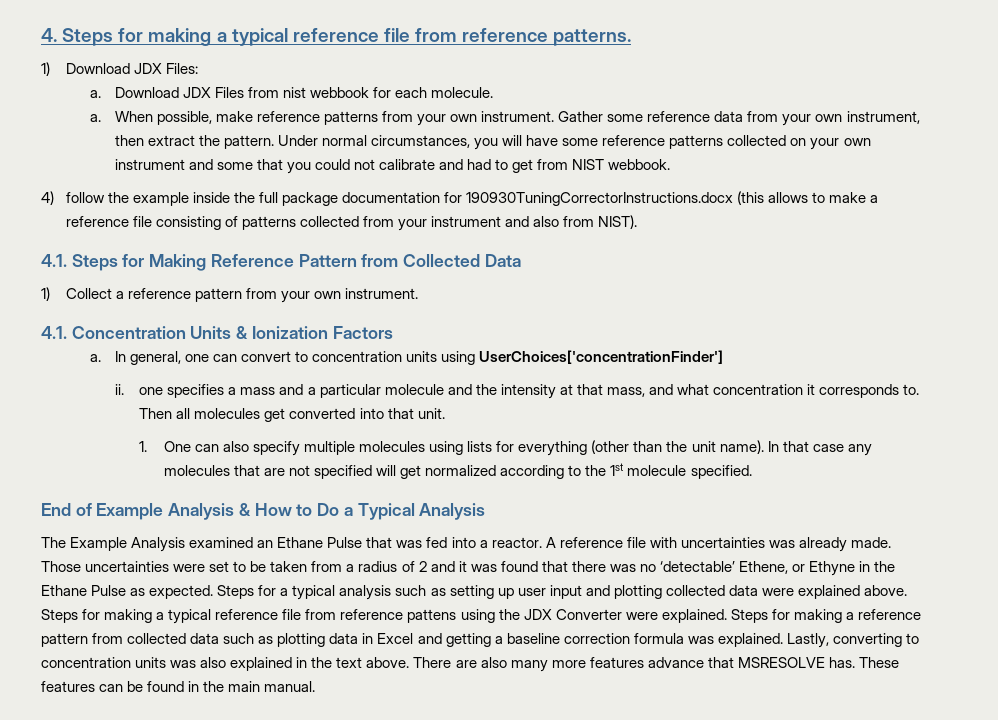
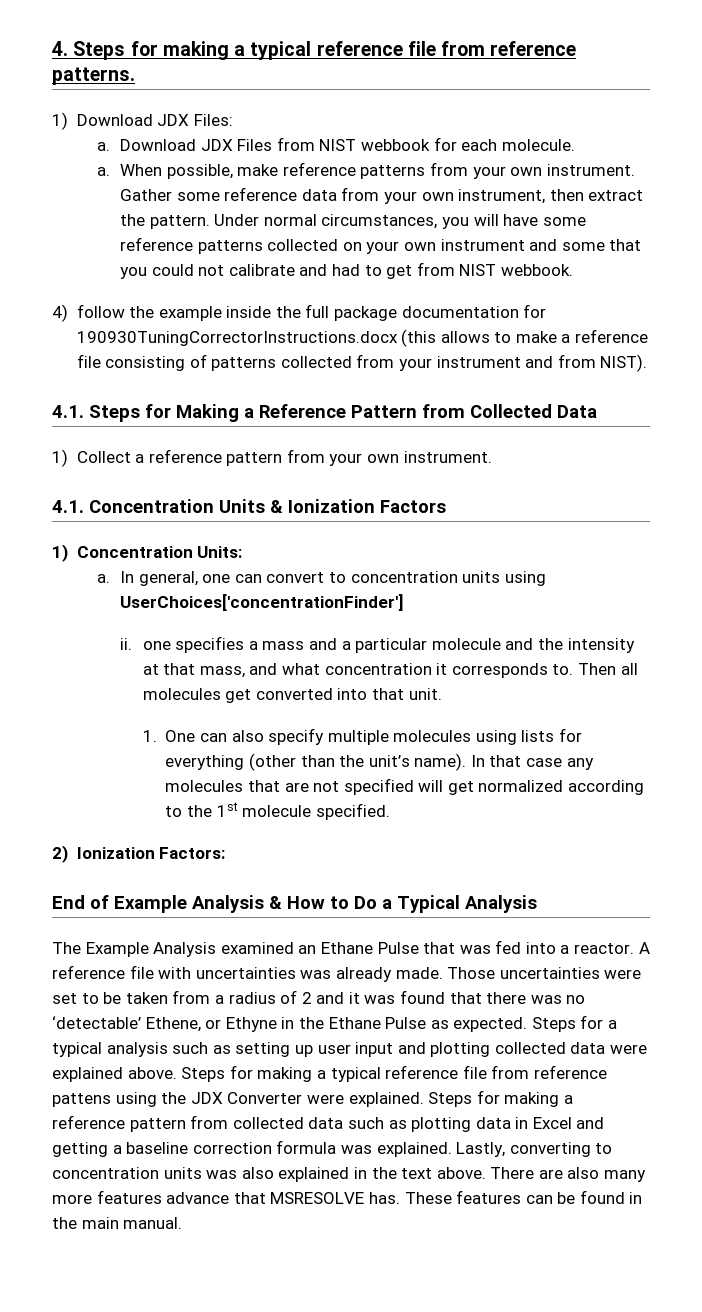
[282,87,306,98] nist -> [319,139,357,151] NIST
[533,216,560,227] also -> (554, 362) none
(207, 262) none -> [244,408,254,418] a
(393, 332) none -> [52,544,243,562] // 1) Concentration Units:
[691,441,716,452] unit -> [368,755,410,767] unit’s
(752, 472) none -> [52,845,226,863] // 2) Ionization Factors:

